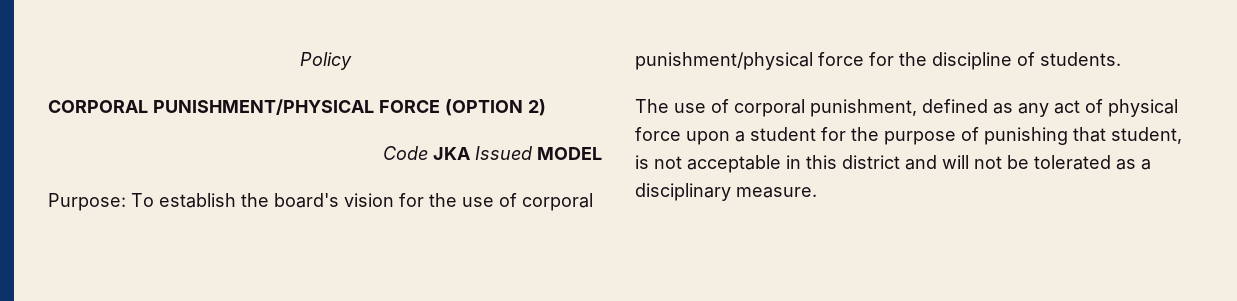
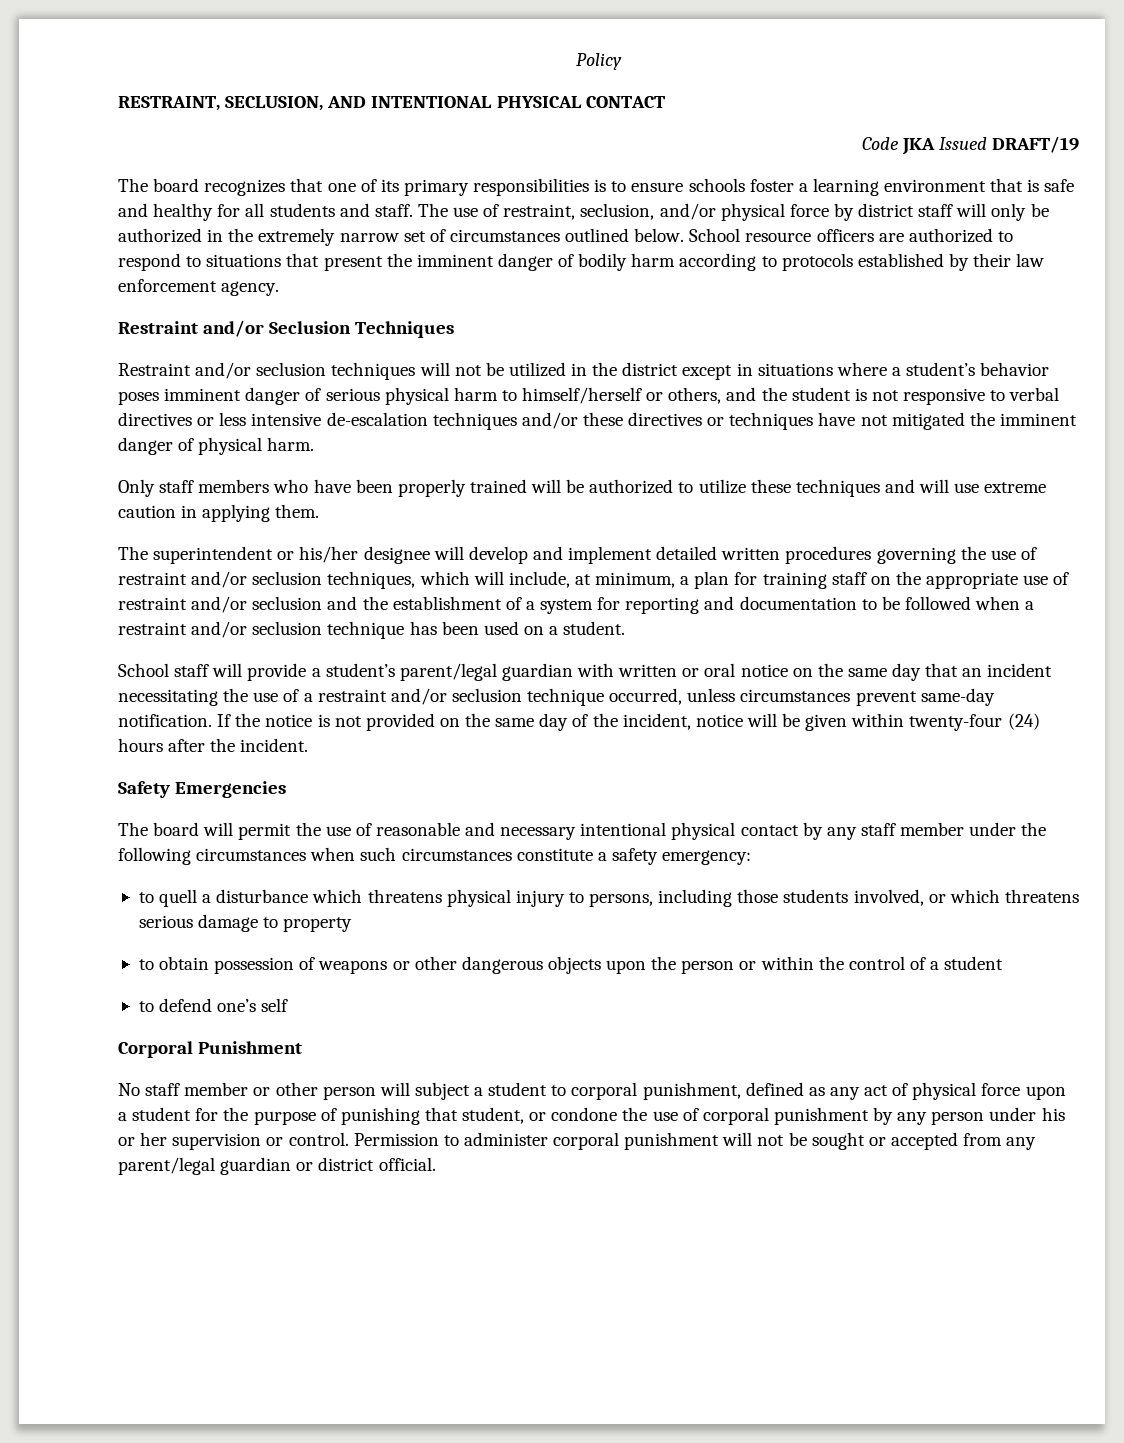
[48,99,546,116] [383,146,602,160] [48,193,593,211] [635,52,1121,70] [635,99,729,113] CORPORAL PUNISHMENT/PHYSICAL FORCE (OPTION 2) // Code JKA Issued MODEL // Purpose: To establish the board's vision for the use of corporal punishment/physical force for the discipline of students. // The use of -> [118,96,665,111] [861,136,1079,155] [118,178,1075,196] [118,203,1049,221] [118,228,1013,246] [118,253,1045,271] [118,279,280,296] [118,320,455,338] [118,362,1050,380] [118,387,1060,405] [118,412,1077,430] [118,437,315,455] [118,479,1047,497] [118,504,320,522] [118,546,1037,564] [118,571,1070,589] [118,596,1035,614] [118,621,626,639] [118,663,1053,681] [118,688,995,706] [118,713,1040,731] [118,738,309,752] [118,781,287,798] [118,822,1047,840] [118,847,752,865] [138,889,1079,907] [138,914,353,932] [138,956,1004,974] [138,998,289,1012] [118,1041,303,1058] [118,1082,567,1100] RESTRAINT, SECLUSION, AND INTENTIONAL PHYSICAL CONTACT // Code JKA Issued DRAFT/19 // The board recognizes that one of its primary responsibilities is to ensure schools foster a learning environment that is safe and healthy for all students and staff. The use of restraint, seclusion, and/or physical force by district staff will only be authorized in the extremely narrow set of circumstances outlined below. School resource officers are authorized to respond to situations that present the imminent danger of bodily harm according to protocols established by their law enforcement agency. // Restraint and/or Seclusion Techniques // Restraint and/or seclusion techniques will not be utilized in the district except in situations where a student’s behavior poses imminent danger of serious physical harm to himself/herself or others, and the student is not responsive to verbal directives or less intensive de-escalation techniques and/or these directives or techniques have not mitigated the imminent danger of physical harm. // Only staff members who have been properly trained will be authorized to utilize these techniques and will use extreme caution in applying them. // The superintendent or his/her designee will develop and implement detailed written procedures governing the use of restraint and/or seclusion techniques, which will include, at minimum, a plan for training staff on the appropriate use of restraint and/or seclusion and the establishment of a system for reporting and documentation to be followed when a restraint and/or seclusion technique has been used on a student. // School staff will provide a student’s parent/legal guardian with written or oral notice on the same day that an incident necessitating the use of a restraint and/or seclusion technique occurred, unless circumstances prevent same-day notification. If the notice is not provided on the same day of the incident, notice will be given within twenty-four (24) hours after the incident. // Safety Emergencies // The board will permit the use of reasonable and necessary intentional physical contact by any staff member under the following circumstances when such circumstances constitute a safety emergency: // to quell a disturbance which threatens physical injury to persons, including those students involved, or which threatens serious damage to property // to obtain possession of weapons or other dangerous objects upon the person or within the control of a student // to defend one’s self // Corporal Punishment // No staff member or other person will subject a student to
[635,155,1151,173] [635,183,817,201] is not acceptable in this district and will not be tolerated as a disciplinary measure. -> [529,1107,1065,1125] [118,1132,1037,1150] [118,1157,436,1175] or condone the use of corporal punishment by any person under his or her supervision or control. Permission to administer corporal punishment will not be sought or accepted from any parent/legal guardian or district official.

